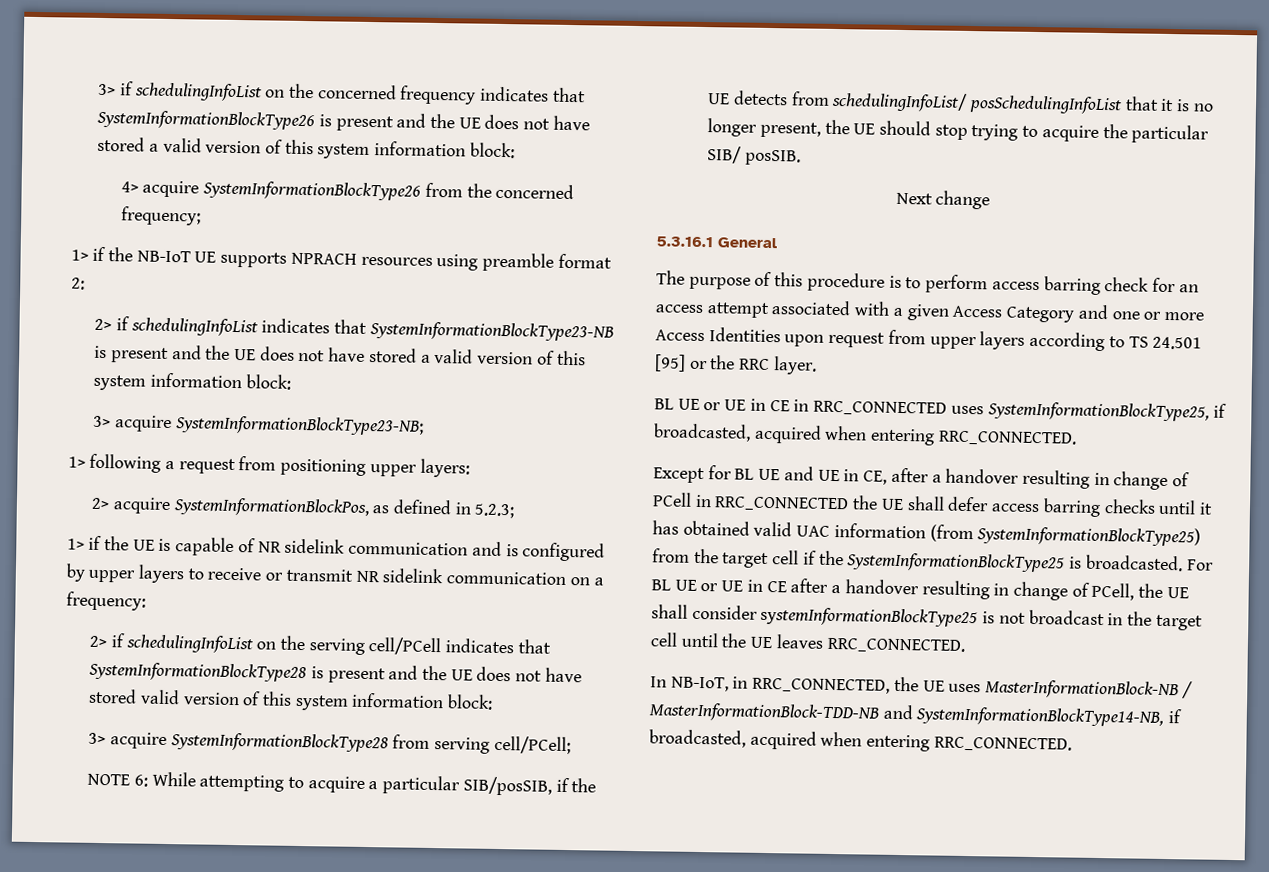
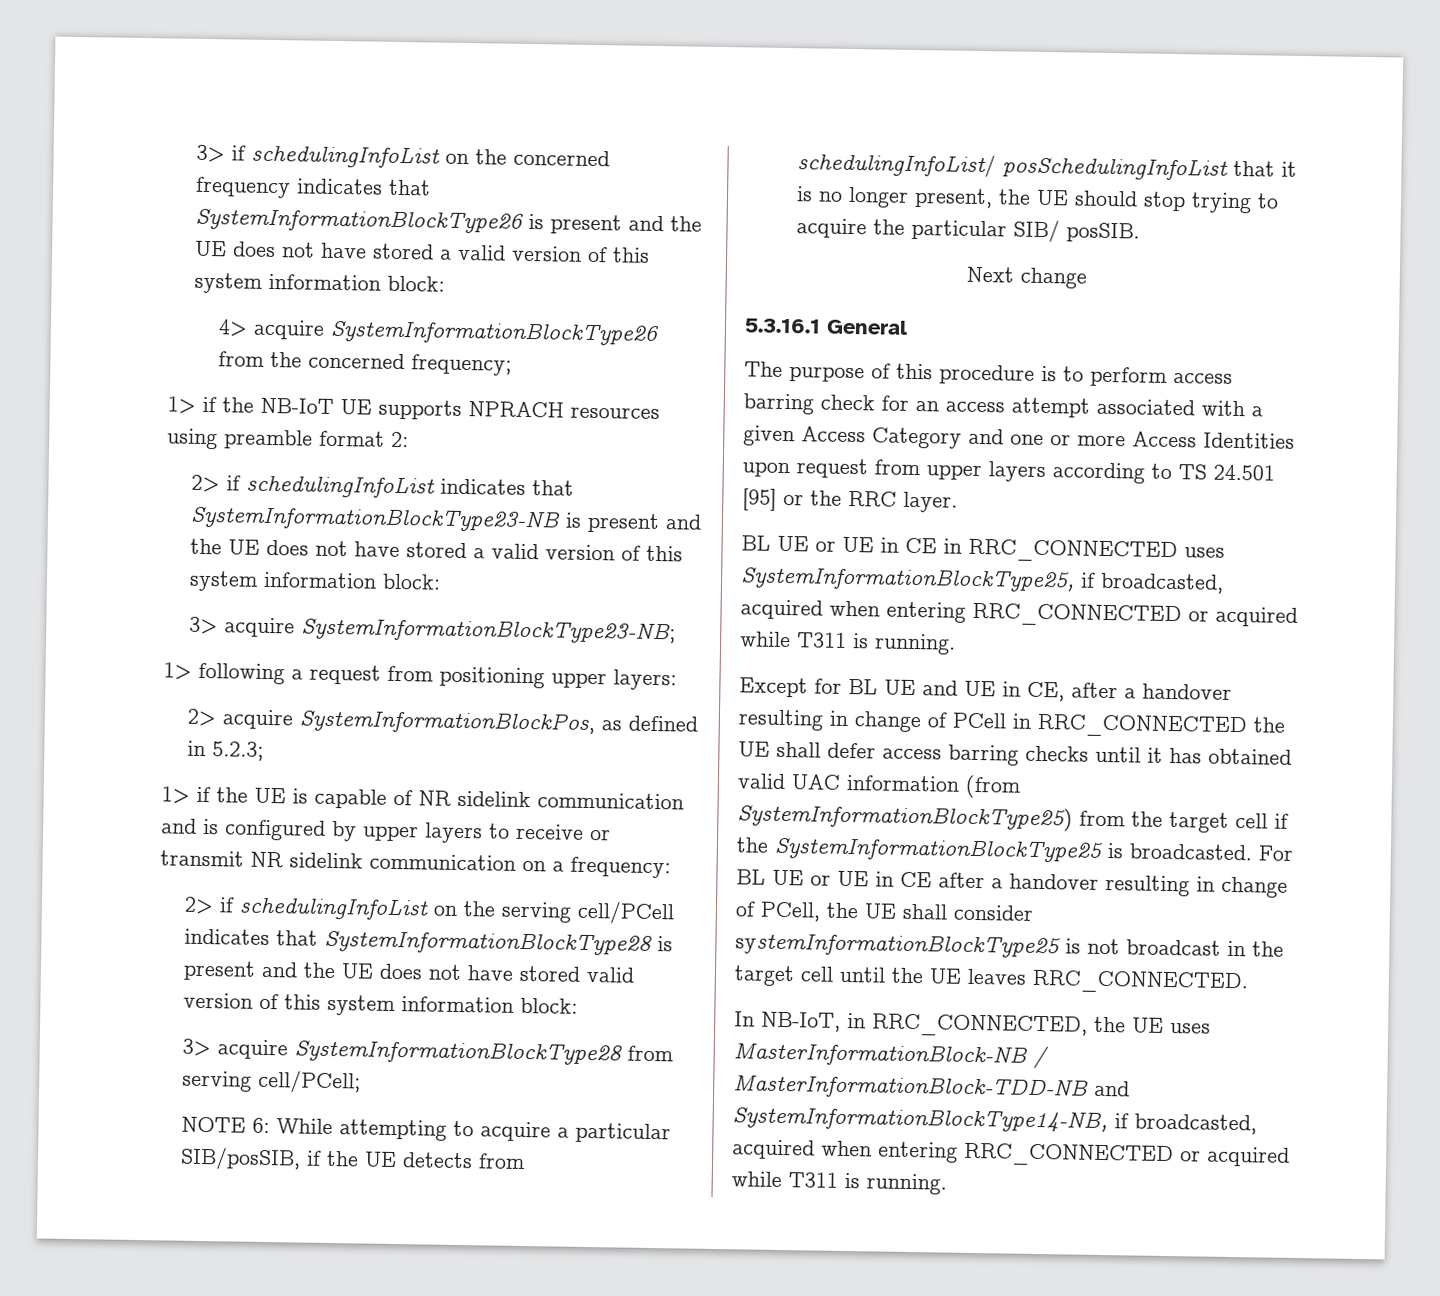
[937,430,1077,446] RRC_CONNECTED. -> [972,602,1298,628] [740,631,956,655] RRC_CONNECTED or acquired while T311 is running.
[933,736,1072,752] RRC_CONNECTED. -> [964,1142,1290,1168] [731,1171,947,1195] RRC_CONNECTED or acquired while T311 is running.

